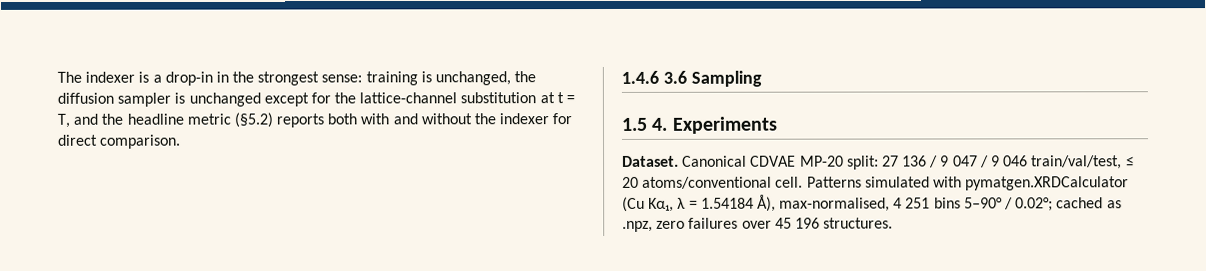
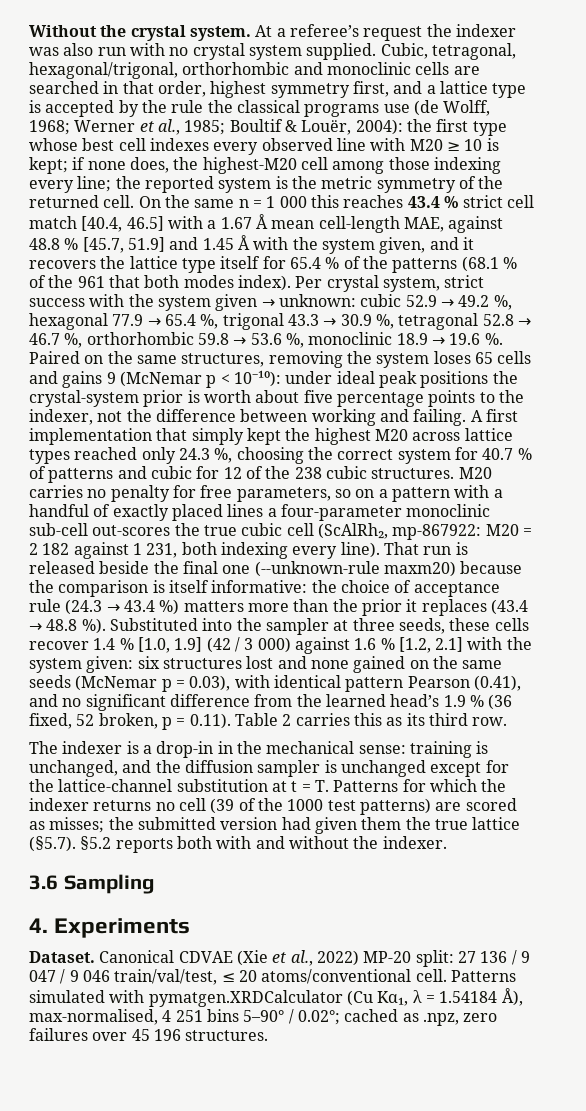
(57, 77) none -> [29,24,516,41] [29,43,516,60] [29,62,480,79] [29,81,527,98] [29,100,491,117] [29,119,507,136] [29,138,499,155] [29,157,501,174] [29,176,504,193] [29,195,535,208] [29,214,504,233] [29,235,474,254] [29,256,517,273] [29,275,485,292] [29,294,512,311] [29,313,531,330] [29,332,503,348] [29,351,532,368] [29,370,518,388] [29,390,524,407] [29,409,518,426] [29,428,513,445] [29,447,532,464] [29,466,492,483] [29,485,503,502] [29,504,491,521] [29,523,532,540] [29,542,468,559] [29,561,523,577] [29,580,500,597] [29,599,528,616] [29,618,529,635] [29,637,532,654] [29,656,503,673] [29,675,521,692] [29,694,513,711] [29,713,508,730] Without the crystal system. At a referee’s request the indexer was also run with no crystal system supplied. Cubic, tetragonal, hexagonal/trigonal, orthorhombic and monoclinic cells are searched in that order, highest symmetry first, and a lattice type is accepted by the rule the classical programs use (de Wolff, 1968; Werner et al., 1985; Boultif & Louër, 2004): the first type whose best cell indexes every observed line with M20 ≥ 10 is kept; if none does, the highest-M20 cell among those indexing every line; the reported system is the metric symmetry of the returned cell. On the same n = 1 000 this reaches 43.4 % strict cell match [40.4, 46.5] with a 1.67 Å mean cell-length MAE, against 48.8 % [45.7, 51.9] and 1.45 Å with the system given, and it recovers the lattice type itself for 65.4 % of the patterns (68.1 % of the 961 that both modes index). Per crystal system, strict success with the system given → unknown: cubic 52.9 → 49.2 %, hexagonal 77.9 → 65.4 %, trigonal 43.3 → 30.9 %, tetragonal 52.8 → 46.7 %, orthorhombic 59.8 → 53.6 %, monoclinic 18.9 → 19.6 %. Paired on the same structures, removing the system loses 65 cells and gains 9 (McNemar p < 10⁻¹⁰): under ideal peak positions the crystal-system prior is worth about five percentage points to the indexer, not the difference between working and failing. A first implementation that simply kept the highest M20 across lattice types reached only 24.3 %, choosing the correct system for 40.7 % of patterns and cubic for 12 of the 238 cubic structures. M20 carries no penalty for free parameters, so on a pattern with a handful of exactly placed lines a four-parameter monoclinic sub-cell out-scores the true cubic cell (ScAlRh₂, mp-867922: M20 = 2 182 against 1 231, both indexing every line). That run is released beside the final one (--unknown-rule maxm20) because the comparison is itself informative: the choice of acceptance rule (24.3 → 43.4 %) matters more than the prior it replaces (43.4 → 48.8 %). Substituted into the sampler at three seeds, these cells recover 1.4 % [1.0, 1.9] (42 / 3 000) against 1.6 % [1.2, 2.1] with the system given: six structures lost and none gained on the same seeds (McNemar p = 0.03), with identical pattern Pearson (0.41), and no significant difference from the learned head’s 1.9 % (36 fixed, 52 broken, p = 0.11). Table 2 carries this as its third row. //
[257,71,320,86] strongest -> [266,741,355,754] mechanical
(512, 78) none -> [122,760,152,773] and
[57,112,273,128] T, and the headline metric (§5.2) -> [314,779,507,792] [29,798,517,815] [29,817,521,834] [29,836,112,852] T. Patterns for which the indexer returns no cell (39 of the 1000 test patterns) are scored as misses; the submitted version had given them the true lattice (§5.7). §5.2
[499,113,573,125] [57,134,182,149] [621,70,659,84] indexer for direct comparison. // 1.4.6 -> [382,836,447,849] indexer. //
[621,117,647,131] 1.5 -> (154, 884) none
(797, 161) none -> [236,950,359,966] (Xie et al., 2022)

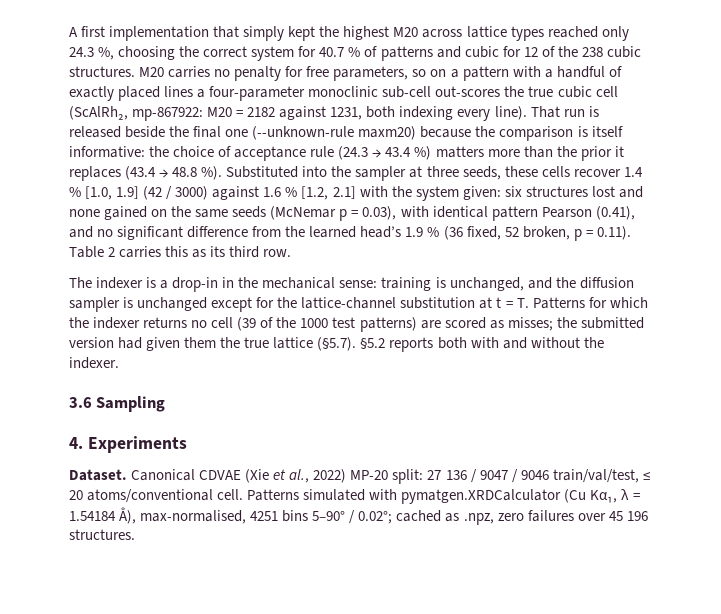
[29,24,516,41] [29,43,516,60] [29,62,480,79] [29,81,527,98] [29,100,491,117] [29,119,507,136] [29,138,499,155] [29,157,501,174] [29,176,504,193] [29,195,535,208] [29,214,504,233] [29,235,474,254] [29,256,517,273] [29,275,485,292] [29,294,512,311] [29,313,531,330] [29,332,503,348] [29,351,532,368] [29,370,518,388] [29,390,524,407] [29,409,467,426] Without the crystal system. At a referee’s request the indexer was also run with no crystal system supplied. Cubic, tetragonal, hexagonal/trigonal, orthorhombic and monoclinic cells are searched in that order, highest symmetry first, and a lattice type is accepted by the rule the classical programs use (de Wolff, 1968; Werner et al., 1985; Boultif & Louër, 2004): the first type whose best cell indexes every observed line with M20 ≥ 10 is kept; if none does, the highest-M20 cell among those indexing every line; the reported system is the metric symmetry of the returned cell. On the same n = 1 000 this reaches 43.4 % strict cell match [40.4, 46.5] with a 1.67 Å mean cell-length MAE, against 48.8 % [45.7, 51.9] and 1.45 Å with the system given, and it recovers the lattice type itself for 65.4 % of the patterns (68.1 % of the 961 that both modes index). Per crystal system, strict success with the system given → unknown: cubic 52.9 → 49.2 %, hexagonal 77.9 → 65.4 %, trigonal 43.3 → 30.9 %, tetragonal 52.8 → 46.7 %, orthorhombic 59.8 → 53.6 %, monoclinic 18.9 → 19.6 %. Paired on the same structures, removing the system loses 65 cells and gains 9 (McNemar p < 10⁻¹⁰): under ideal peak positions the crystal-system prior is worth about five percentage points to the indexer, not the difference between working and failing. -> (69, 32) none
[29,542,178,559] 2 182 against 1 231, -> [247,106,363,120] 2182 against 1231,
[244,637,291,653] 3 000) -> [175,186,209,200] 3000)
[520,951,530,963] [29,969,110,984] 9 047 / 9 046 -> [479,469,549,483] 9047 / 9046
[162,1010,203,1022] 4 251 -> [250,511,279,521] 4251

